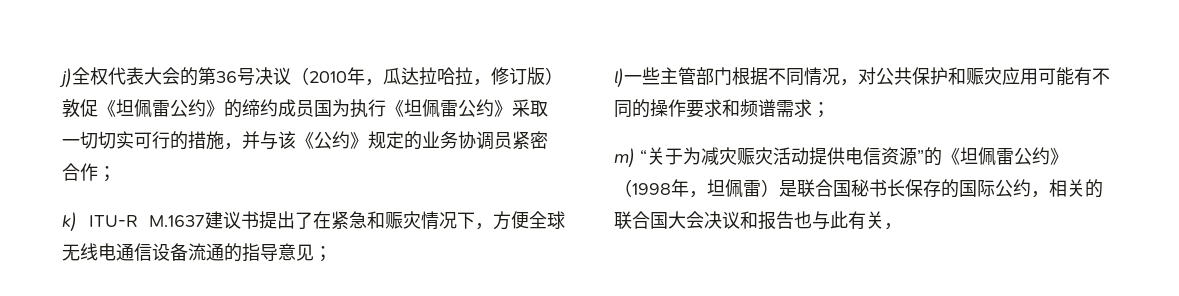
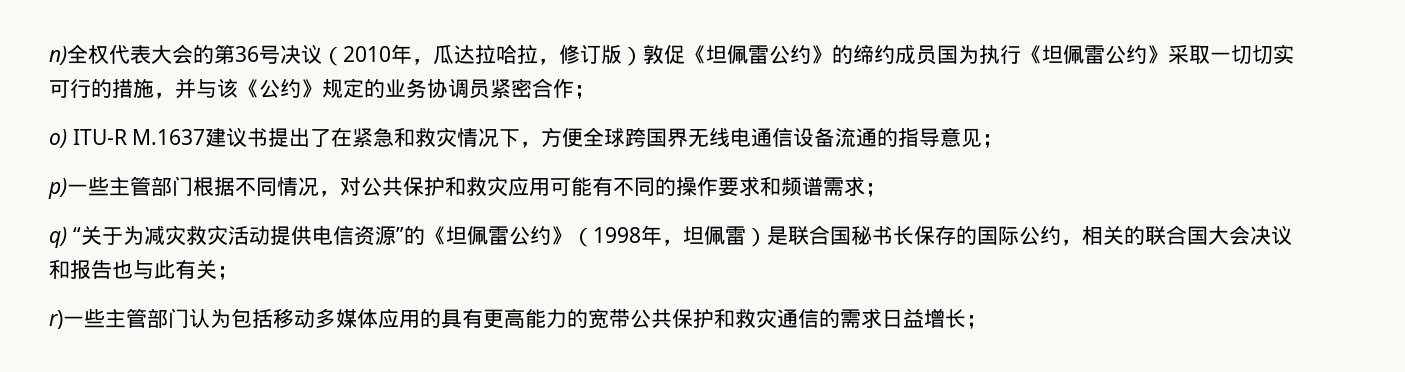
[59,68,72,88] j) -> [49,46,67,65] n)
[62,212,77,232] k) -> [49,129,67,148] o)
[385,212,403,229] 赈 -> [415,127,437,147] 救
(565, 220) none -> [625,127,689,147] 跨国界
[614,68,624,88] l) -> [48,178,67,199] p)
[966,68,984,85] 赈 -> [466,176,487,196] 救
[614,148,635,168] m) -> [49,227,67,248] q)
[737,148,755,165] 赈 -> [185,225,207,245] 救
[884,223,902,230] ， -> [217,266,238,280] [49,308,987,329] ； // r)一些主管部门认为包括移动多媒体应用的具有更高能力的宽带公共保护和救灾通信的需求日益增长；

